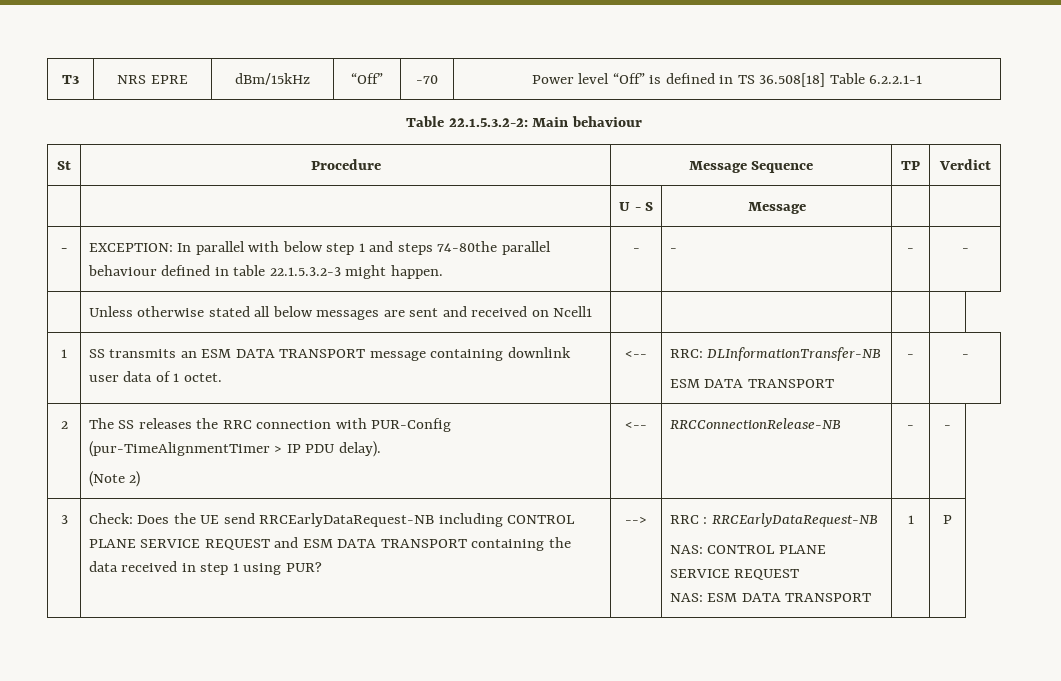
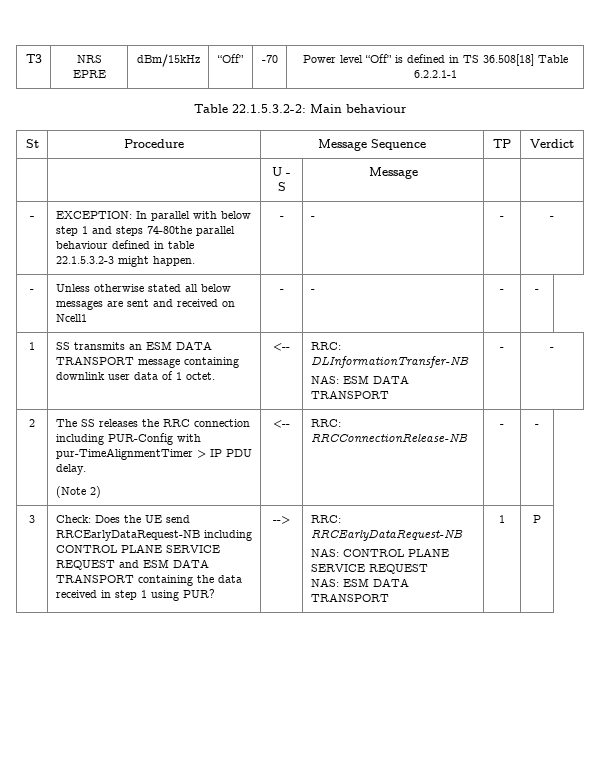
(969, 250) none -> [30,289,34,292] -
(593, 311) | | | -> [279,289,284,292] [310,289,315,292] [500,289,504,292] [535,289,539,292] - | - | - | -
(882, 354) none -> [310,375,339,384] NAS:
[335,418,452,432] [89,441,271,457] with PUR-Config (pur-TimeAlignmentTimer -> [55,433,201,445] [55,448,193,460] including PUR-Config with pur-TimeAlignmentTimer
[338,441,381,457] delay). -> [55,464,86,475] delay.
(647, 425) none -> [310,419,341,427] RRC:
[670,515,708,524] RRC : -> [310,515,341,523] RRC:

